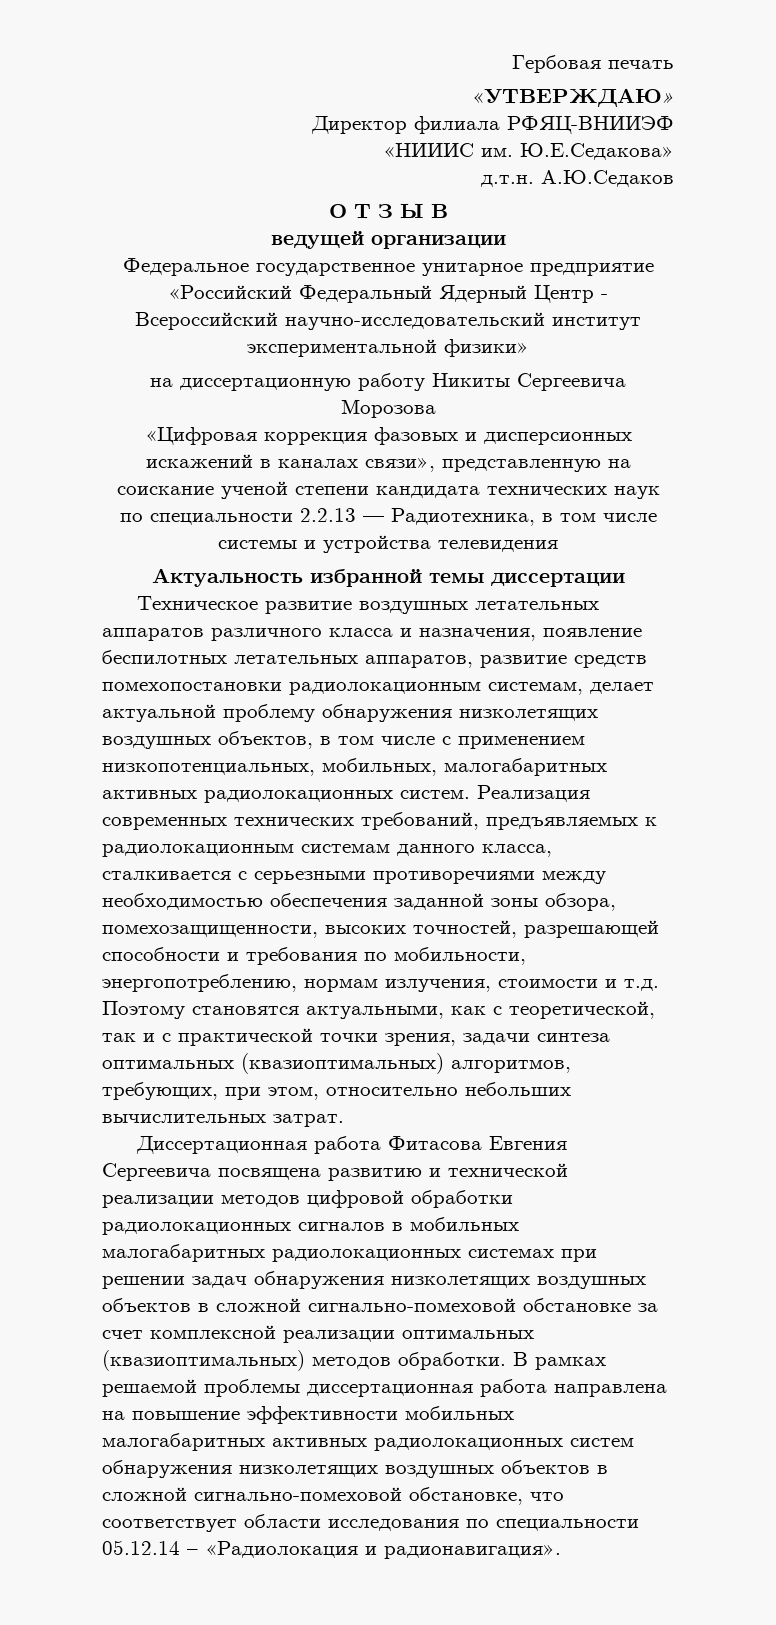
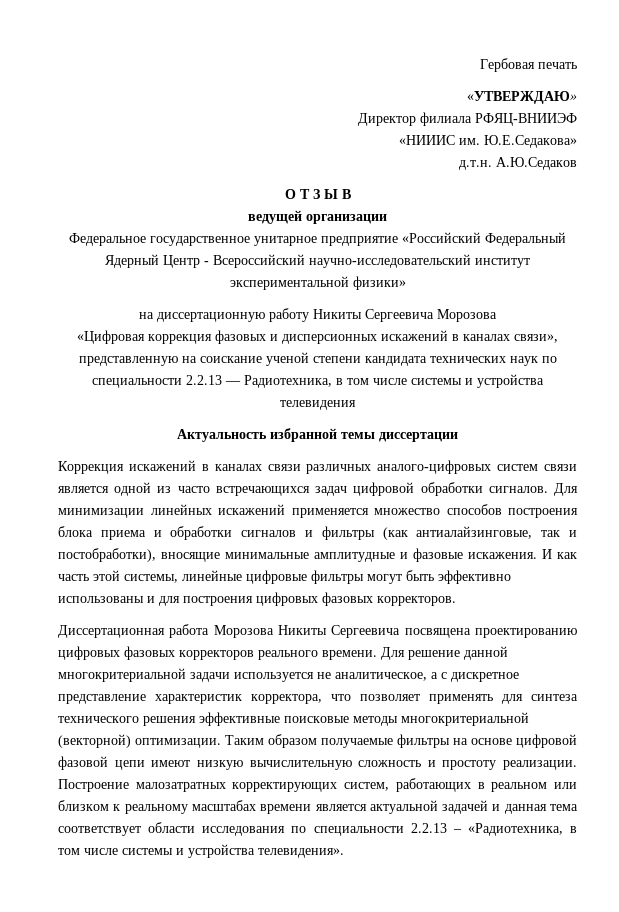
[137,596,600,614] [102,628,642,641] [102,650,647,668] [102,682,654,695] [102,704,598,722] [102,731,585,749] [102,758,607,776] [102,785,590,803] [102,812,657,830] [102,844,552,857] [102,871,606,884] [102,893,616,911] [102,920,659,938] [102,947,526,965] [102,974,659,992] [102,1001,655,1019] [102,1028,610,1046] [102,1053,571,1074] [102,1082,571,1100] [102,1114,344,1127] [136,1136,568,1154] [102,1163,568,1181] [102,1190,513,1208] [102,1217,519,1235] [102,1244,597,1262] [102,1271,646,1289] [102,1298,658,1312] [102,1325,534,1343] [102,1350,606,1371] [102,1379,667,1397] [102,1406,514,1424] [102,1433,634,1451] [102,1460,608,1478] [102,1487,564,1505] Техническое развитие воздушных летательных аппаратов различного класса и назначения, появление беспилотных летательных аппаратов, развитие средств помехопостановки радиолокационным системам, делает актуальной проблему обнаружения низколетящих воздушных объектов, в том числе с применением низкопотенциальных, мобильных, малогабаритных активных радиолокационных систем. Реализация современных технических требований, предъявляемых к радиолокационным системам данного класса, сталкивается с серьезными противоречиями между необходимостью обеспечения заданной зоны обзора, помехозащищенности, высоких точностей, разрешающей способности и требования по мобильности, энергопотреблению, нормам излучения, стоимости и т.д. Поэтому становятся актуальными, как с теоретической, так и с практической точки зрения, задачи синтеза оптимальных (квазиоптимальных) алгоритмов, требующих, при этом, относительно небольших вычислительных затрат. // Диссертационная работа Фитасова Евгения Сергеевича посвящена развитию и технической реализации методов цифровой обработки радиолокационных сигналов в мобильных малогабаритных радиолокационных системах при решении задач обнаружения низколетящих воздушных объектов в сложной сигнально-помеховой обстановке за счет комплексной реализации оптимальных (квазиоптимальных) методов обработки. В рамках решаемой проблемы диссертационная работа направлена на повышение эффективности мобильных малогабаритных активных радиолокационных систем обнаружения низколетящих воздушных объектов в сложной сигнально-помеховой обстановке, что -> [58,460,577,474] [58,482,578,496] [58,504,578,518] [58,526,577,540] [58,548,577,562] [58,570,511,584] [58,592,456,606] [58,624,577,638] [58,646,508,660] [58,668,519,682] [58,694,578,704] [58,712,529,726] [58,734,577,748] [58,756,577,770] [58,778,577,792] [58,800,578,814] Коррекция искажений в каналах связи различных аналого-цифровых систем связи является одной из часто встречающихся задач цифровой обработки сигналов. Для минимизации линейных искажений применяется множество способов построения блока приема и обработки сигналов и фильтры (как антиалайзинговые, так и постобработки), вносящие минимальные амплитудные и фазовые искажения. И как часть этой системы, линейные цифровые фильтры могут быть эффективно использованы и для построения цифровых фазовых корректоров. // Диссертационная работа Морозова Никиты Сергеевича посвящена проектированию цифровых фазовых корректоров реального времени. Для решение данной многокритериальной задачи используется не аналитическое, а с дискретное представление характеристик корректора, что позволяет применять для синтеза технического решения эффективные поисковые методы многокритериальной (векторной) оптимизации. Таким образом получаемые фильтры на основе цифровой фазовой цепи имеют низкую вычислительную сложность и простоту реализации. Построение малозатратных корректирующих систем, работающих в реальном или близком к реальному масштабах времени является актуальной задачей и данная тема
[102,1540,561,1559] 05.12.14 – «Радиолокация и радионавигация». -> [410,823,577,836] [58,844,344,858] 2.2.13 – «Радиотехника, в том числе системы и устройства телевидения».

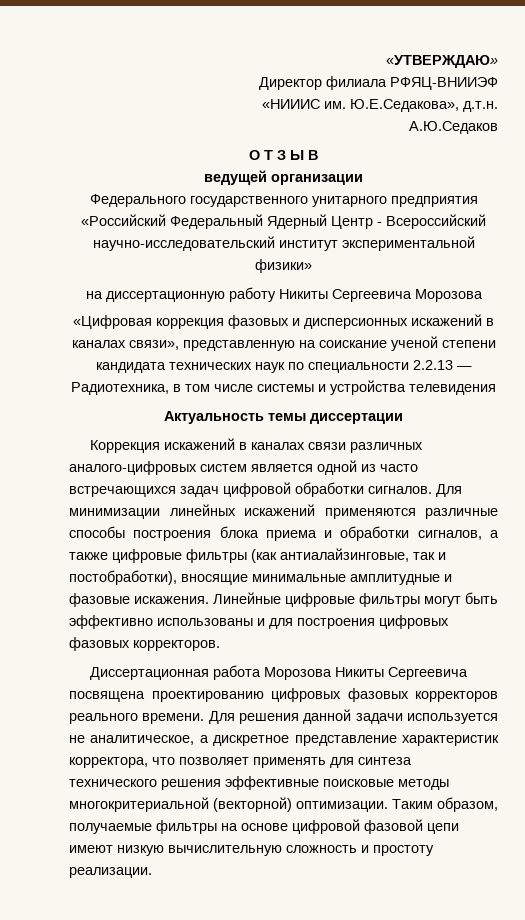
[480,58,577,72] Гербовая печать // -> (386, 61) none
[484,135,577,148] [459,160,492,170] Ю.Е.Седакова» // д.т.н. -> [350,99,498,112] Ю.Е.Седакова», д.т.н. //
[69,233,398,246] Федеральное государственное унитарное предприятие -> [89,194,478,207] Федерального государственного унитарного предприятия
[270,428,337,442] избранной -> (264, 417) none
[544,464,577,471] связи -> (247, 468) none
[291,504,502,518] применяется множество способов -> [324,508,498,519] [69,526,125,538] применяются различные способы
[241,530,313,537] сигналов и -> [417,530,499,540] [69,549,182,563] сигналов, а также цифровые
[542,549,577,559] [58,570,242,583] И как часть этой системы, линейные -> [213,592,281,604] Линейные
[408,646,508,660] [58,668,186,682] решение данной многокритериальной -> [239,709,352,724] решения данной
[441,672,447,679] с -> (209, 739) none
[268,734,317,748] образом -> [437,797,498,812] образом,
[58,778,577,792] [58,800,578,814] [58,822,577,836] [58,844,344,858] Построение малозатратных корректирующих систем, работающих в реальном или близком к реальному масштабах времени является актуальной задачей и данная тема соответствует области исследования по специальности 2.2.13 – «Радиотехника, в том числе системы и устройства телевидения». -> (152, 872) none

